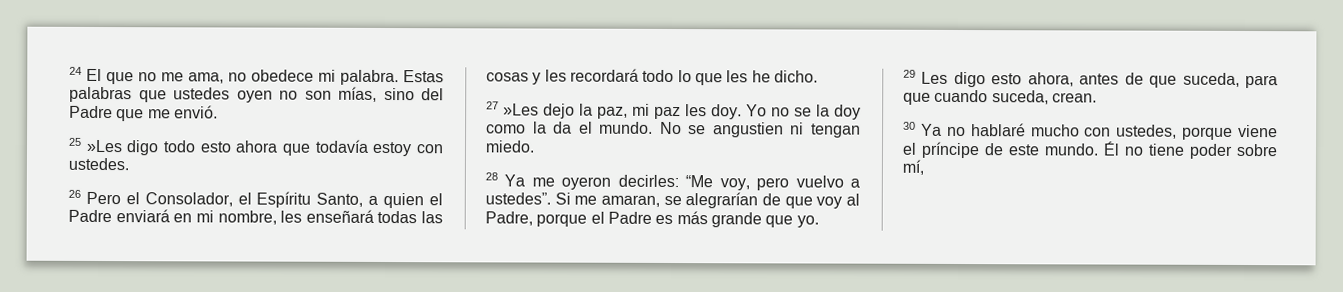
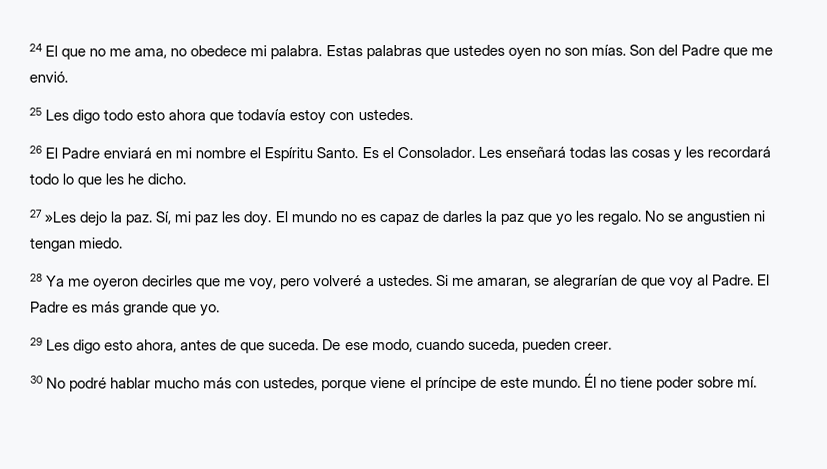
[338,86,415,102] mías, sino -> [590,44,655,56] mías. Son
[85,139,123,153] »Les -> [45,109,70,121] Les
[85,191,444,209] [68,209,303,225] Pero el Consolador, el Espíritu Santo, a quien el Padre enviará en mi nombre, les -> [45,146,502,162] El Padre enviará en mi nombre el Espíritu Santo. Es el Consolador. Les
[597,106,628,119] paz, -> [125,211,172,226] paz. Sí,
[746,104,861,120] [486,121,654,134] Yo no se la doy como la da el mundo. -> [274,210,642,226] El mundo no es capaz de darles la paz que yo les regalo.
[617,174,860,191] [485,192,551,205] decirles: “Me voy, pero vuelvo a ustedes”. -> [142,274,433,291] decirles que me voy, pero volveré a ustedes.
[485,211,605,227] Padre, porque el -> [712,274,771,286] Padre. El
[1182,72,1278,89] [903,89,1097,105] [903,121,1080,137] suceda, para que cuando suceda, crean. // 30 Ya no hablaré mucho -> [268,338,612,353] [30,375,233,392] suceda. De ese modo, cuando suceda, pueden creer. // 30 No podré hablar mucho más
[902,159,924,175] mí, -> [736,376,757,388] mí.

